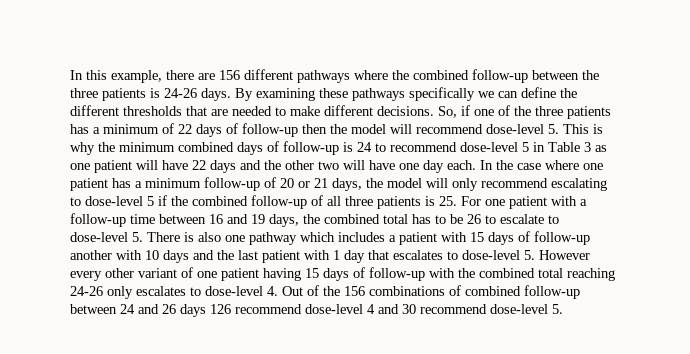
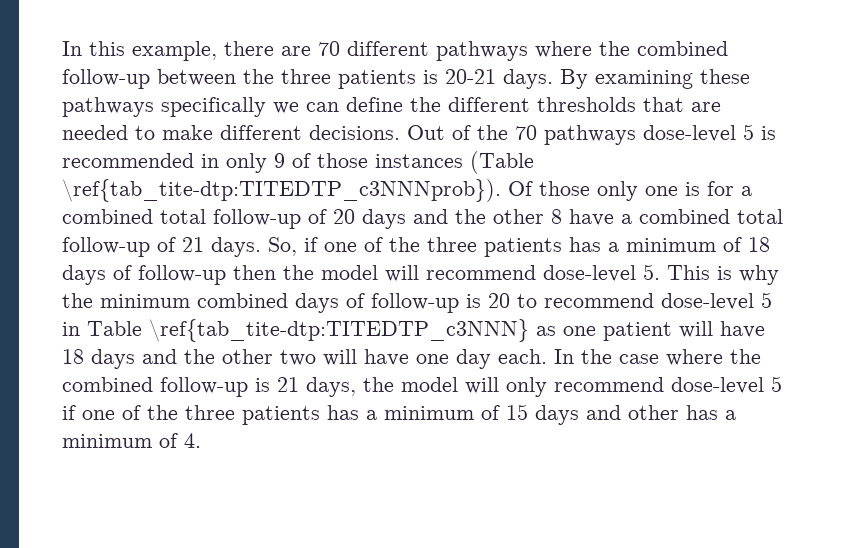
[219,70,240,80] 156 -> [318,41,340,56] 70
[164,88,197,98] 24-26 -> [445,69,496,84] 20-21
(434, 111) none -> [407,124,776,145] [62,151,534,174] [62,179,752,202] [62,209,783,229] [62,237,261,257] Out of the 70 pathways dose-level 5 is recommended in only 9 of those instances (Table \ref{tab_tite-dtp:TITEDTP_c3NNNprob}). Of those only one is for a combined total follow-up of 20 days and the other 8 have a combined total follow-up of 21 days.
[178,124,192,134] 22 -> [748,237,770,252] 18
[357,142,372,152] 24 -> [488,293,510,308] 20
[584,142,591,152] 3 -> [149,319,529,342] \ref{tab_tite-dtp:TITEDTP_c3NNN}
[192,160,206,170] 22 -> [62,349,84,364] 18
[583,163,603,170] [70,177,310,191] one patient has a minimum follow-up of 20 or -> [730,349,761,364] [62,377,270,397] the combined follow-up is
[551,178,607,191] [70,197,81,206] escalating to -> (664, 384) none
[171,195,587,209] [70,213,559,227] [70,231,590,245] [70,250,590,263] [70,267,615,281] [70,285,580,299] [70,304,563,317] the combined follow-up of all three patients is 25. For one patient with a follow-up time between 16 and 19 days, the combined total has to be 26 to escalate to dose-level 5. There is also one pathway which includes a patient with 15 days of follow-up another with 10 days and the last patient with 1 day that escalates to dose-level 5. However every other variant of one patient having 15 days of follow-up with the combined total reaching 24-26 only escalates to dose-level 4. Out of the 156 combinations of combined follow-up between 24 and 26 days 126 recommend dose-level 4 and 30 recommend dose-level 5. -> [82,404,736,425] [62,433,201,448] one of the three patients has a minimum of 15 days and other has a minimum of 4.

